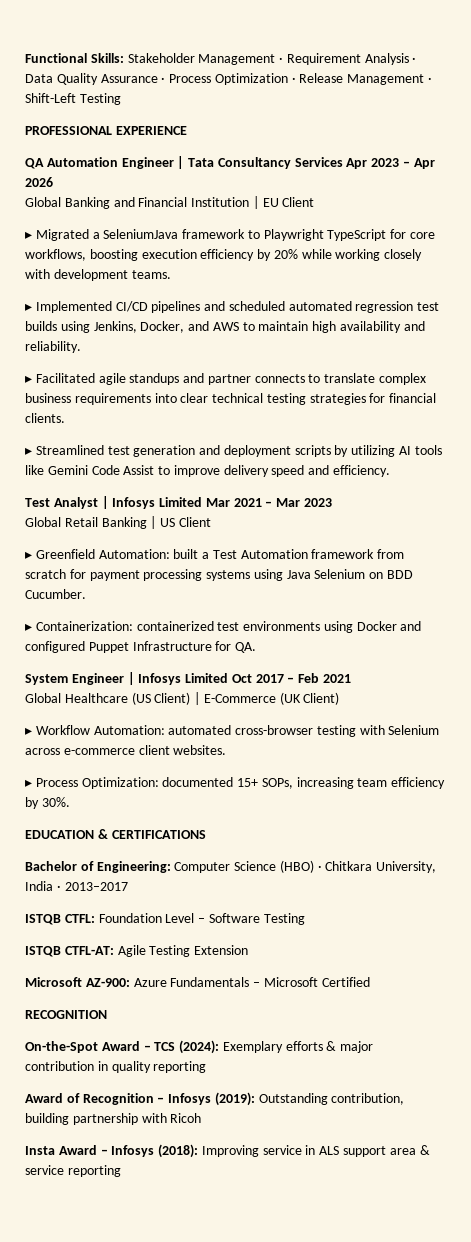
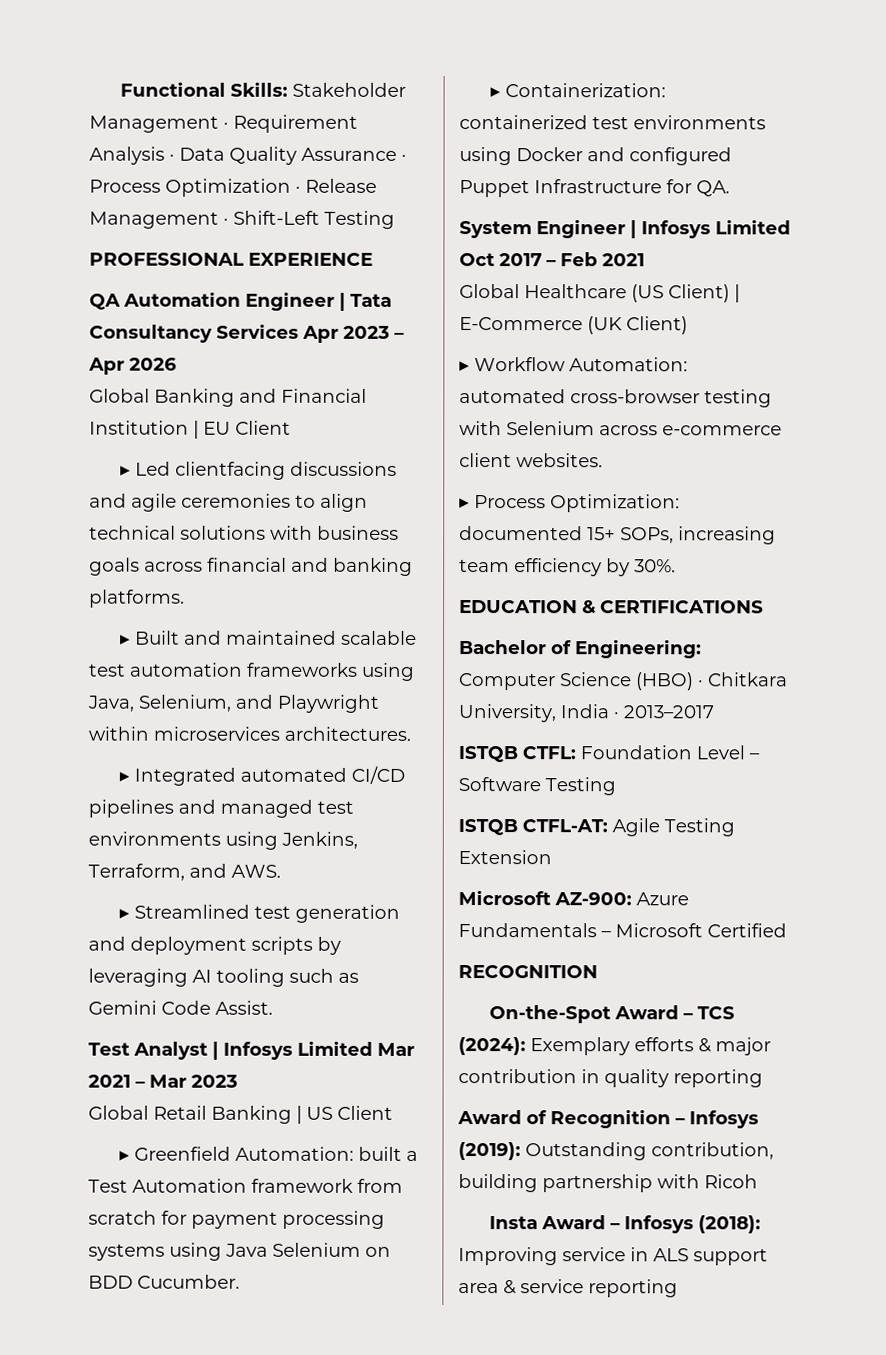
[35,229,436,241] [25,249,423,261] [25,269,171,281] [25,301,440,313] [25,321,425,333] [25,341,81,353] [25,373,427,385] [25,393,437,405] [25,413,65,423] Migrated a SeleniumJava framework to Playwright TypeScript for core workflows, boosting execution efficiency by 20% while working closely with development teams. // ▸ Implemented CI/CD pipelines and scheduled automated regression test builds using Jenkins, Docker, and AWS to maintain high availability and reliability. // ▸ Facilitated agile standups and partner connects to translate complex business requirements into clear technical testing strategies for financial clients. -> [135,461,398,480] [89,493,368,512] [89,525,399,540] [89,557,413,576] [89,589,185,608] [120,630,418,645] [89,662,415,681] [87,694,379,713] [88,726,411,741] [119,765,406,786] [88,799,354,818] [88,831,358,850] [88,863,281,881] Led clientfacing discussions and agile ceremonies to align technical solutions with business goals across financial and banking platforms. // ▸ Built and maintained scalable test automation frameworks using Java, Selenium, and Playwright within microservices architectures. // ▸ Integrated automated CI/CD pipelines and managed test environments using Jenkins, Terraform, and AWS.
[351,445,442,457] [25,465,391,477] utilizing AI tools like Gemini Code Assist to improve delivery speed and efficiency. -> [88,968,359,987] [88,1000,273,1015] leveraging AI tooling such as Gemini Code Assist.

